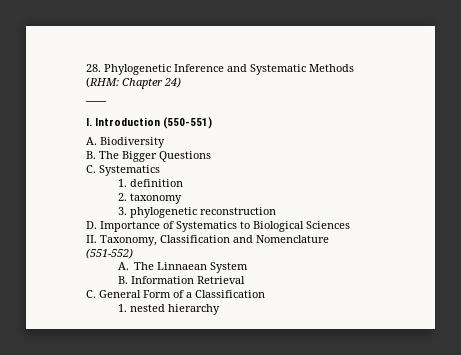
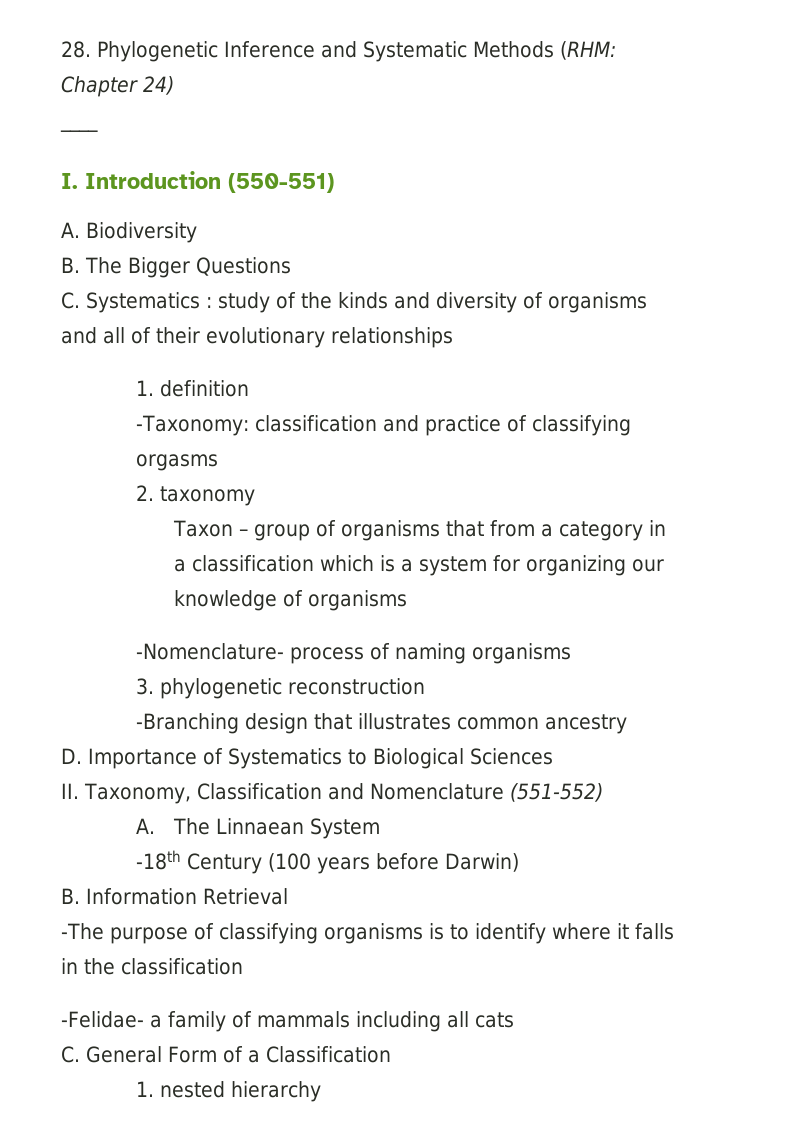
[117,179,183,187] [117,193,182,204] [117,207,276,218] // 1. definition // 2. taxonomy // 3. phylogenetic reconstruction -> [206,292,647,313] [61,327,453,348] [136,380,250,397] [136,415,632,436] [136,454,219,471] [136,485,256,506] [173,520,667,541] [174,555,665,576] [174,590,408,611] [136,643,572,664] [136,678,426,699] [136,713,628,734] : study of the kinds and diversity of organisms and all of their evolutionary relationships // 1. definition // -Taxonomy: classification and practice of classifying orgasms // 2. taxonomy // Taxon – group of organisms that from a category in a classification which is a system for organizing our knowledge of organisms // -Nomenclature- process of naming organisms // 3. phylogenetic reconstruction // -Branching design that illustrates common ancestry
[117,276,245,284] B. Information Retrieval -> [136,850,520,874] [61,888,288,905] [61,923,674,944] [61,958,243,975] [61,1011,514,1032] -18th Century (100 years before Darwin) // B. Information Retrieval // -The purpose of classifying organisms is to identify where it falls in the classification // -Felidae- a family of mammals including all cats

